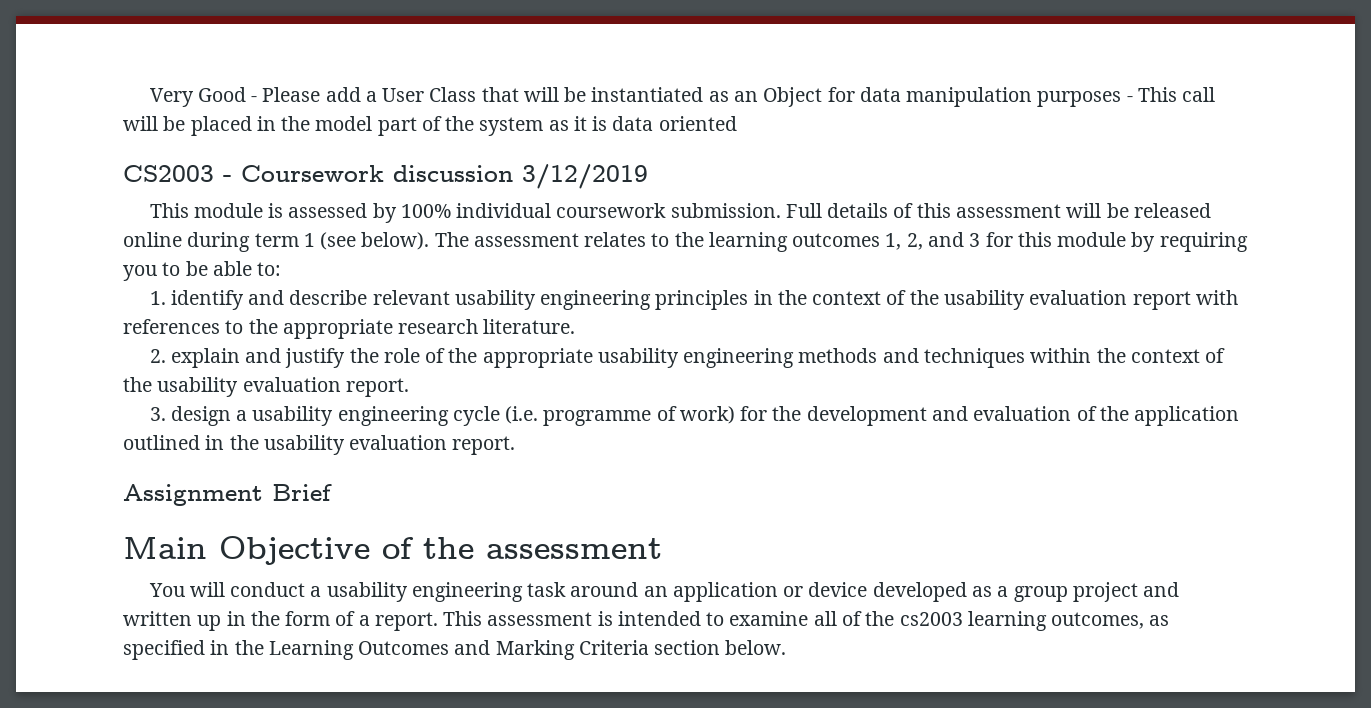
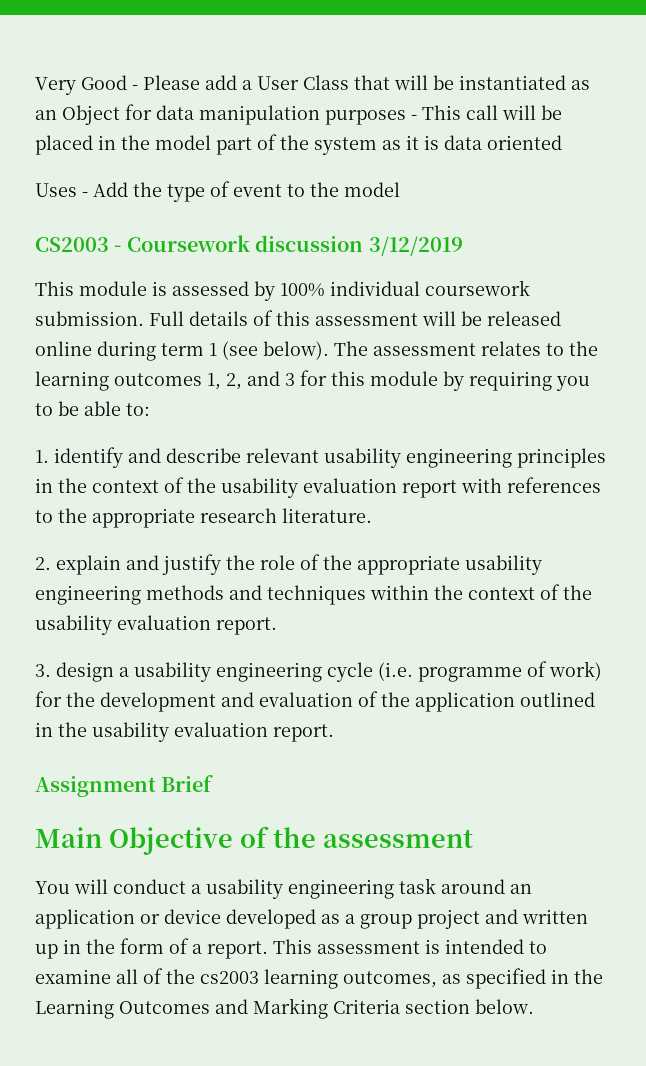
(737, 123) none -> [35,181,400,202] // Uses - Add the type of event to the model

